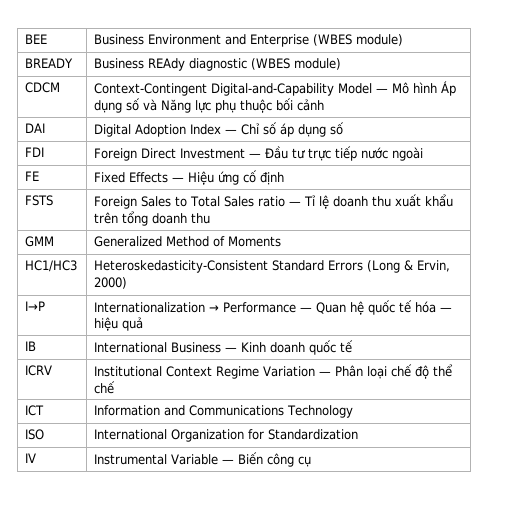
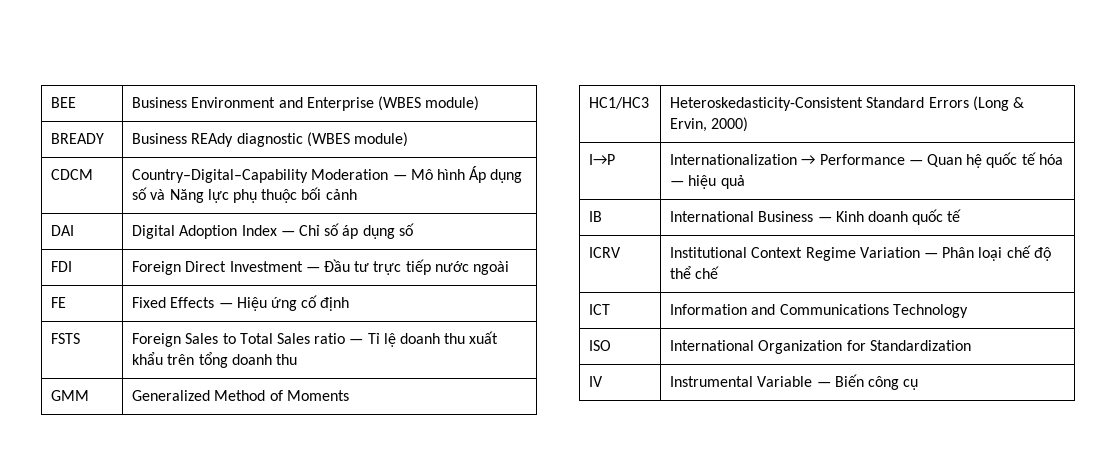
[94,83,373,96] Context-Contingent Digital-and-Capability Model -> [132,169,389,183] Country–Digital–Capability Moderation

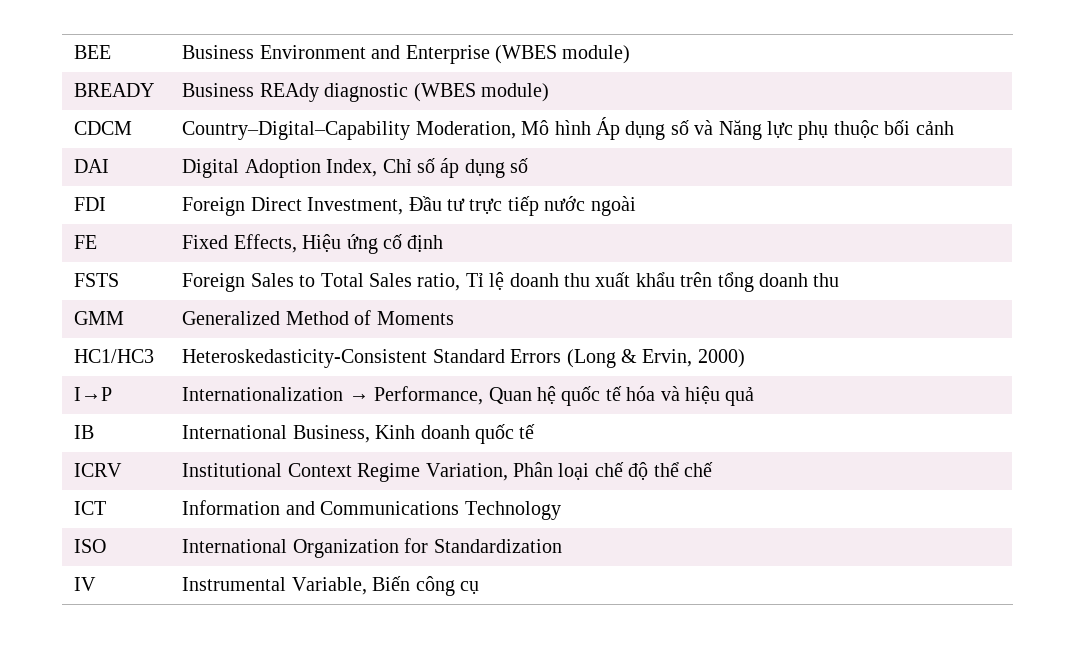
[311,169,407,180] Moderation — -> [415,121,516,139] Moderation,
[241,225,295,236] Index — -> [326,159,378,177] Index,
[229,261,320,272] Investment — -> [307,197,404,215] Investment,
[170,297,233,308] Effects — -> [233,234,297,253] Effects,
[314,333,364,344] ratio — -> [417,273,461,291] ratio,
[819,154,923,165] Performance — -> [374,386,484,405] Performance,
[670,181,685,186] — -> [660,386,680,401] và
[758,211,832,222] Business — -> [292,425,370,443] Business,
[859,247,939,258] Variation — -> [425,463,508,481] Variation,
[757,376,831,387] Variable — -> [291,577,367,595] Variable,

